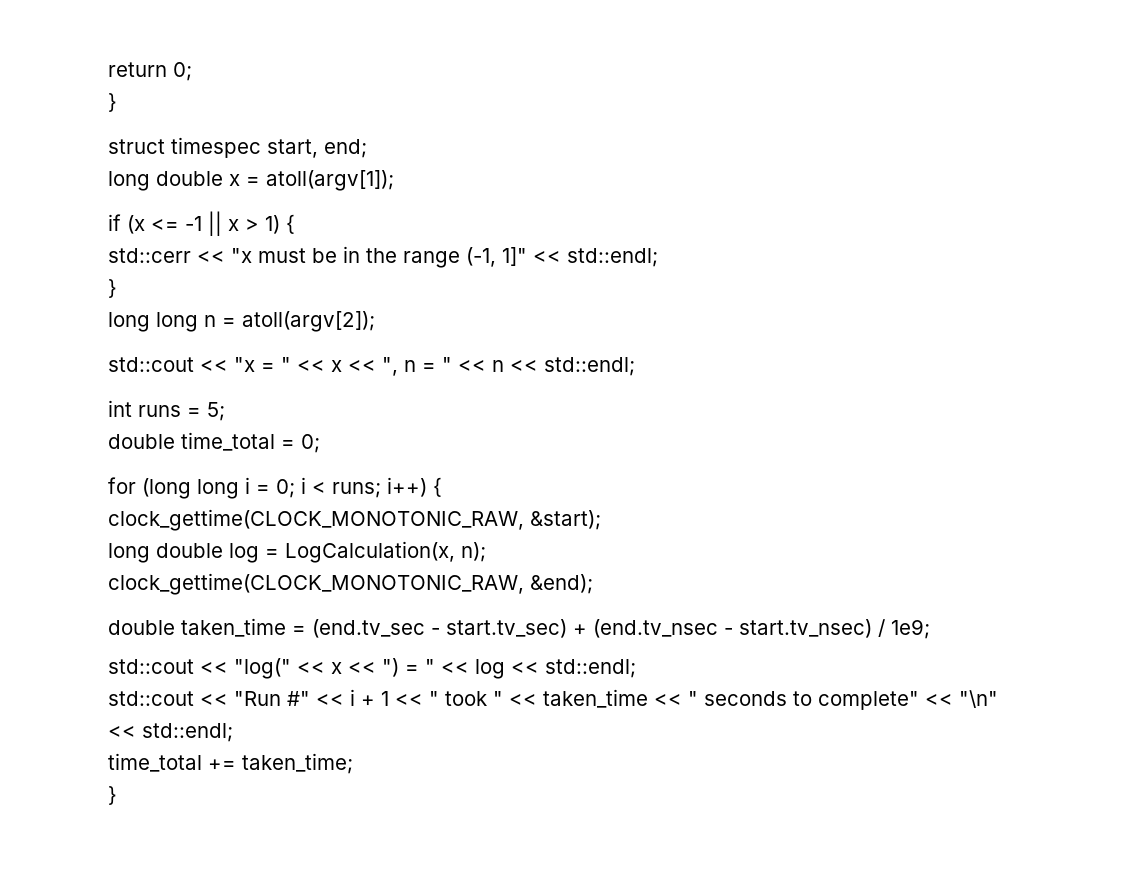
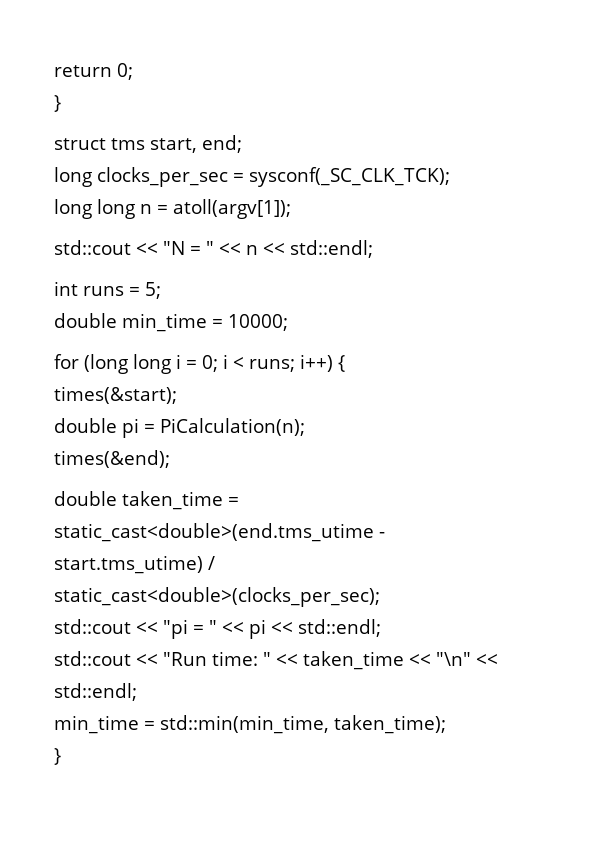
[171,137,261,158] timespec -> [111,138,145,150] tms
[156,170,394,191] [108,211,295,236] [108,246,658,268] [108,279,117,298] double x = atoll(argv[1]); // if (x <= -1 || x > 1) { // std::cerr << "x must be in the range (-1, 1]" << std::endl; // } -> [97,167,450,187] clocks_per_sec = sysconf(_SC_CLK_TCK);
[242,311,375,332] [108,357,416,376] atoll(argv[2]); // std::cout << "x = " << x << ", n -> [173,199,291,219] [54,240,185,255] atoll(argv[1]); // std::cout << "N
[181,432,320,453] time_total = 0; -> [122,313,288,332] min_time = 10000;
[108,509,601,531] [108,541,486,563] [108,573,593,595] [108,618,930,639] [108,658,505,679] clock_gettime(CLOCK_MONOTONIC_RAW, &start); // long double log = LogCalculation(x, n); // clock_gettime(CLOCK_MONOTONIC_RAW, &end); // double taken_time = (end.tv_sec - start.tv_sec) + (end.tv_nsec - start.tv_nsec) / 1e9; // std::cout << "log(" << x << ") = " << log -> [54,386,177,404] [54,418,305,438] [54,450,170,468] [54,491,239,510] [54,523,385,542] [54,555,215,574] [54,587,380,607] [54,619,266,639] times(&start); // double pi = PiCalculation(n); // times(&end); // double taken_time = static_cast<double>(end.tms_utime - start.tms_utime) / static_cast<double>(clocks_per_sec); // std::cout << "pi = " << pi
[287,689,919,710] #" << i + 1 << " took " << taken_time << " seconds to complete" -> [212,651,404,670] time: " << taken_time
[108,753,353,774] time_total += taken_time; -> [54,715,446,734] min_time = std::min(min_time, taken_time);

